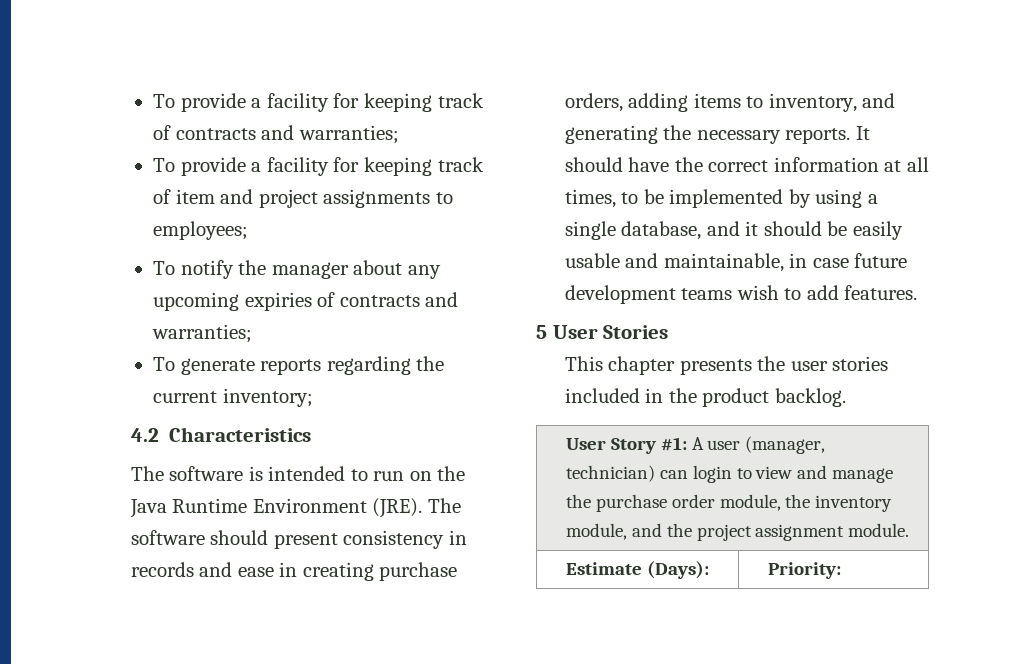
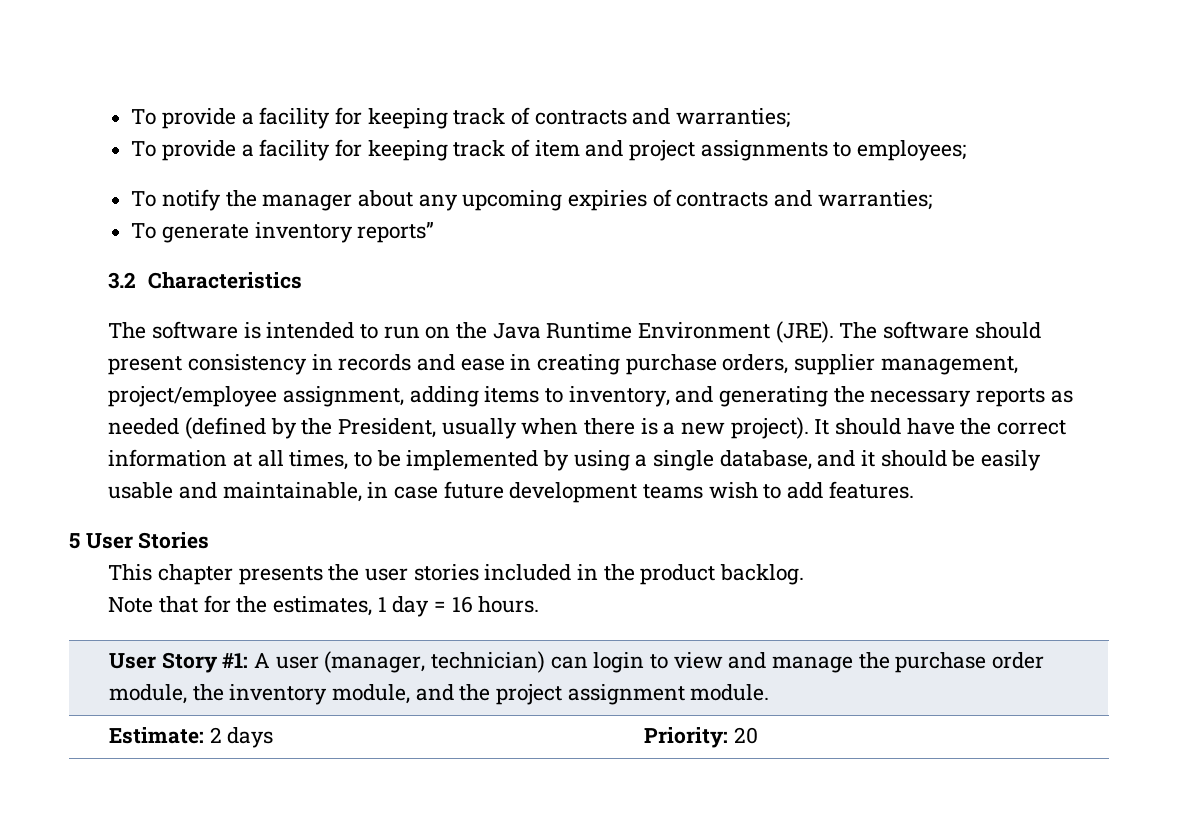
[260,356,445,375] [153,388,313,407] [130,428,159,442] reports regarding the current inventory; // 4.2 -> [254,222,435,243] [108,272,137,289] inventory reports” // 3.2
(623, 102) none -> [793,354,1018,375] [108,386,404,407] supplier management, project/employee assignment,
[785,128,851,144] reports. -> [975,388,1073,407] [108,417,809,439] reports as needed (defined by the President, usually when there is a new project).
(846, 397) none -> [108,595,540,617] // Note that for the estimates, 1 day = 16 hours.
[565,561,709,579] Estimate (Days): -> [109,727,274,748] Estimate: 2 days
(841, 570) none -> [733,727,758,744] 20

